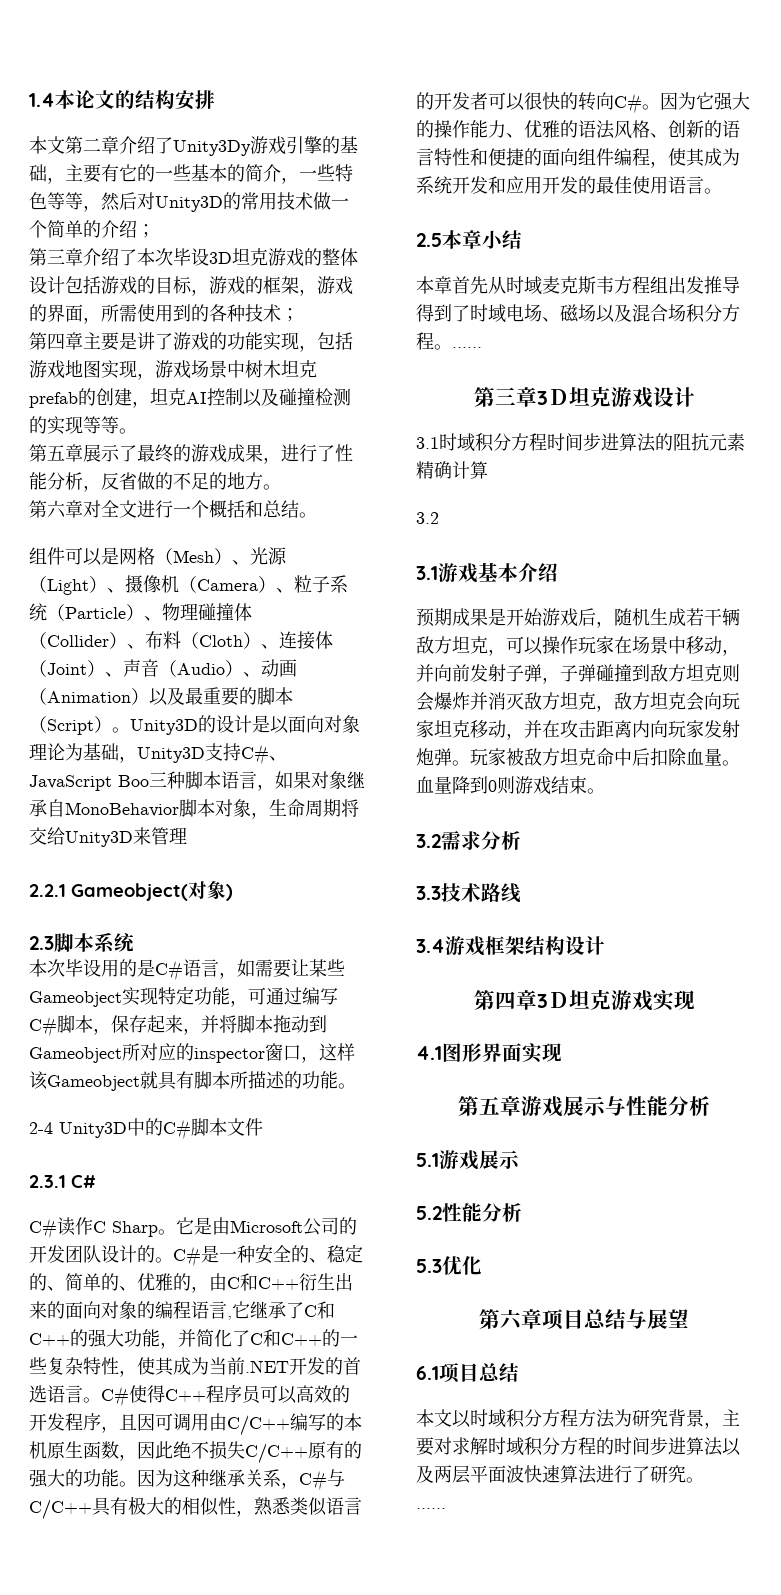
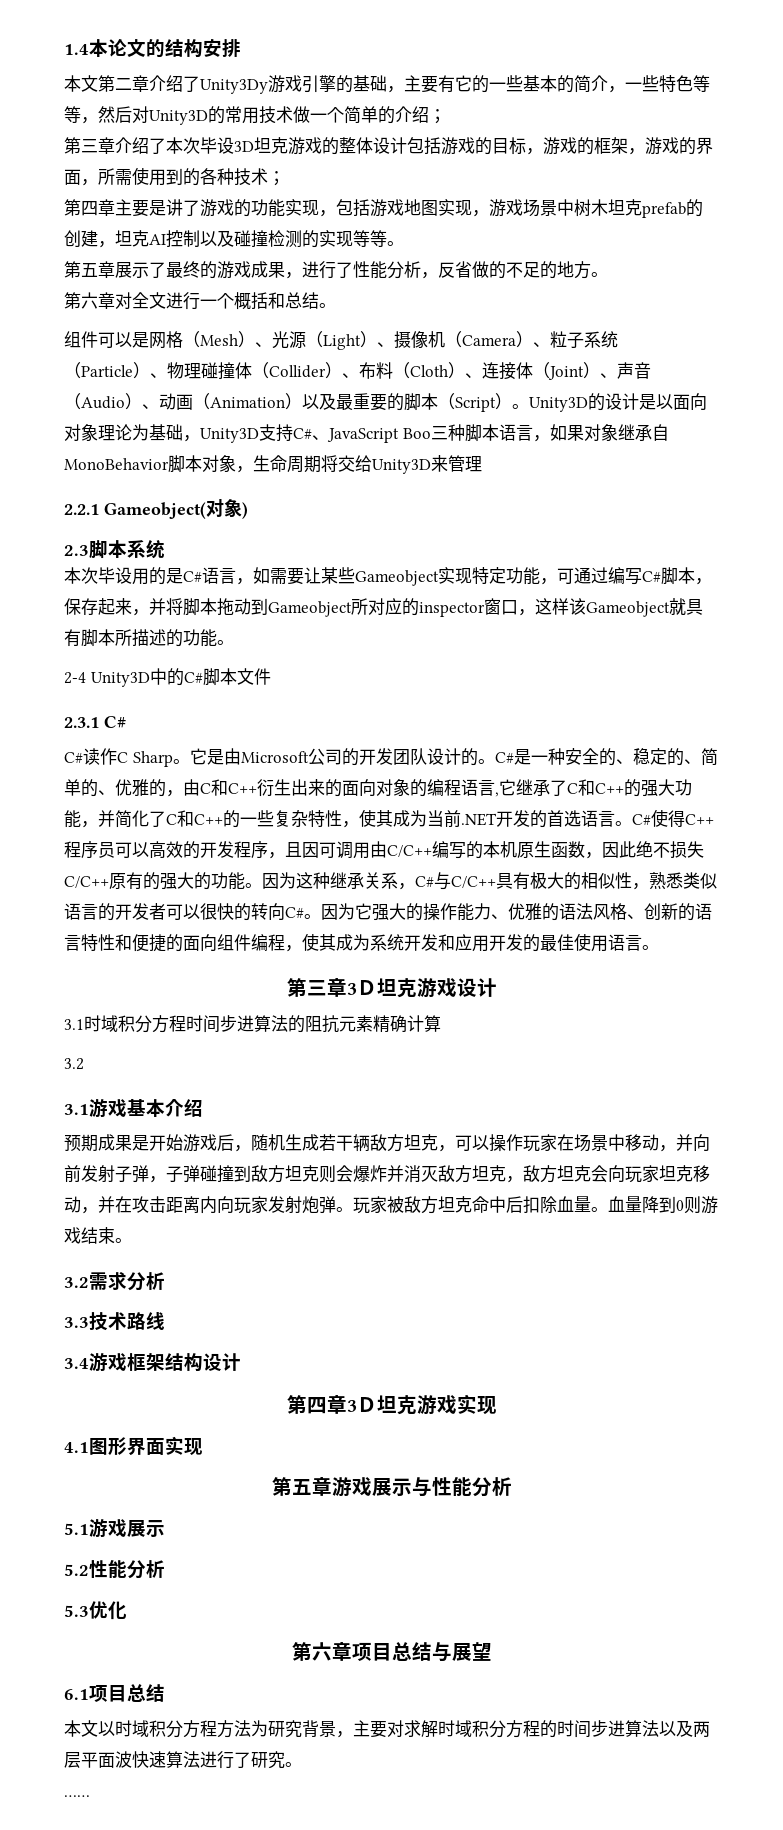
[416,230,522,249] [416,276,740,295] [416,304,740,323] [416,332,482,350] // 2.5本章小结 // 本章首先从时域麦克斯韦方程组出发推导得到了时域电场、磁场以及混合场积分方程。…… -> (659, 947) none

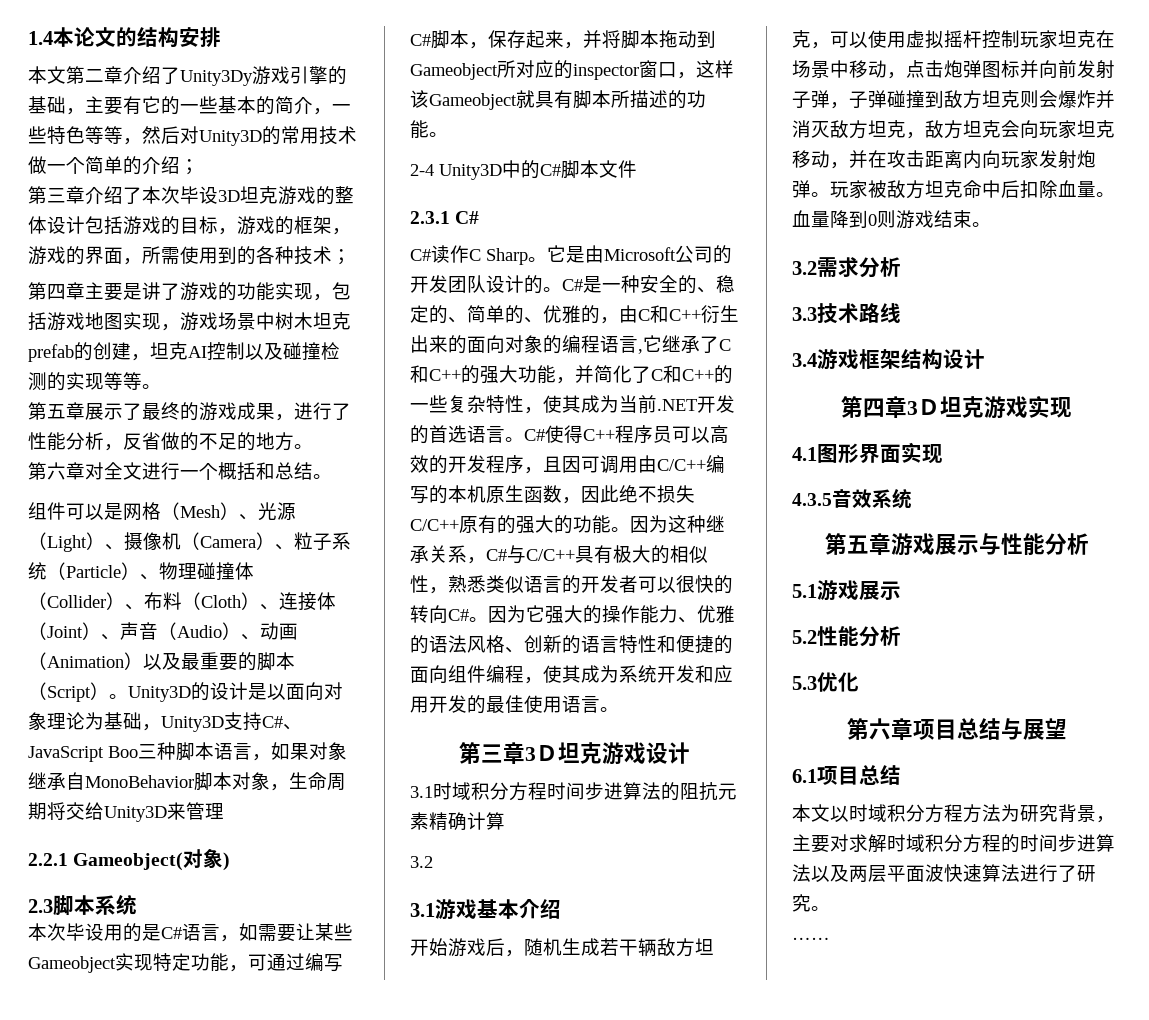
[64,1134,149,1152] 预期成果是 -> (561, 909) none
[489,1134,557,1152] 操作玩家 -> [868,30,1096,49] 使用虚拟摇杆控制玩家坦克
(676, 1148) none -> [906,60,1020,78] 点击炮弹图标
(203, 1447) none -> [792,488,912,509] // 4.3.5音效系统

